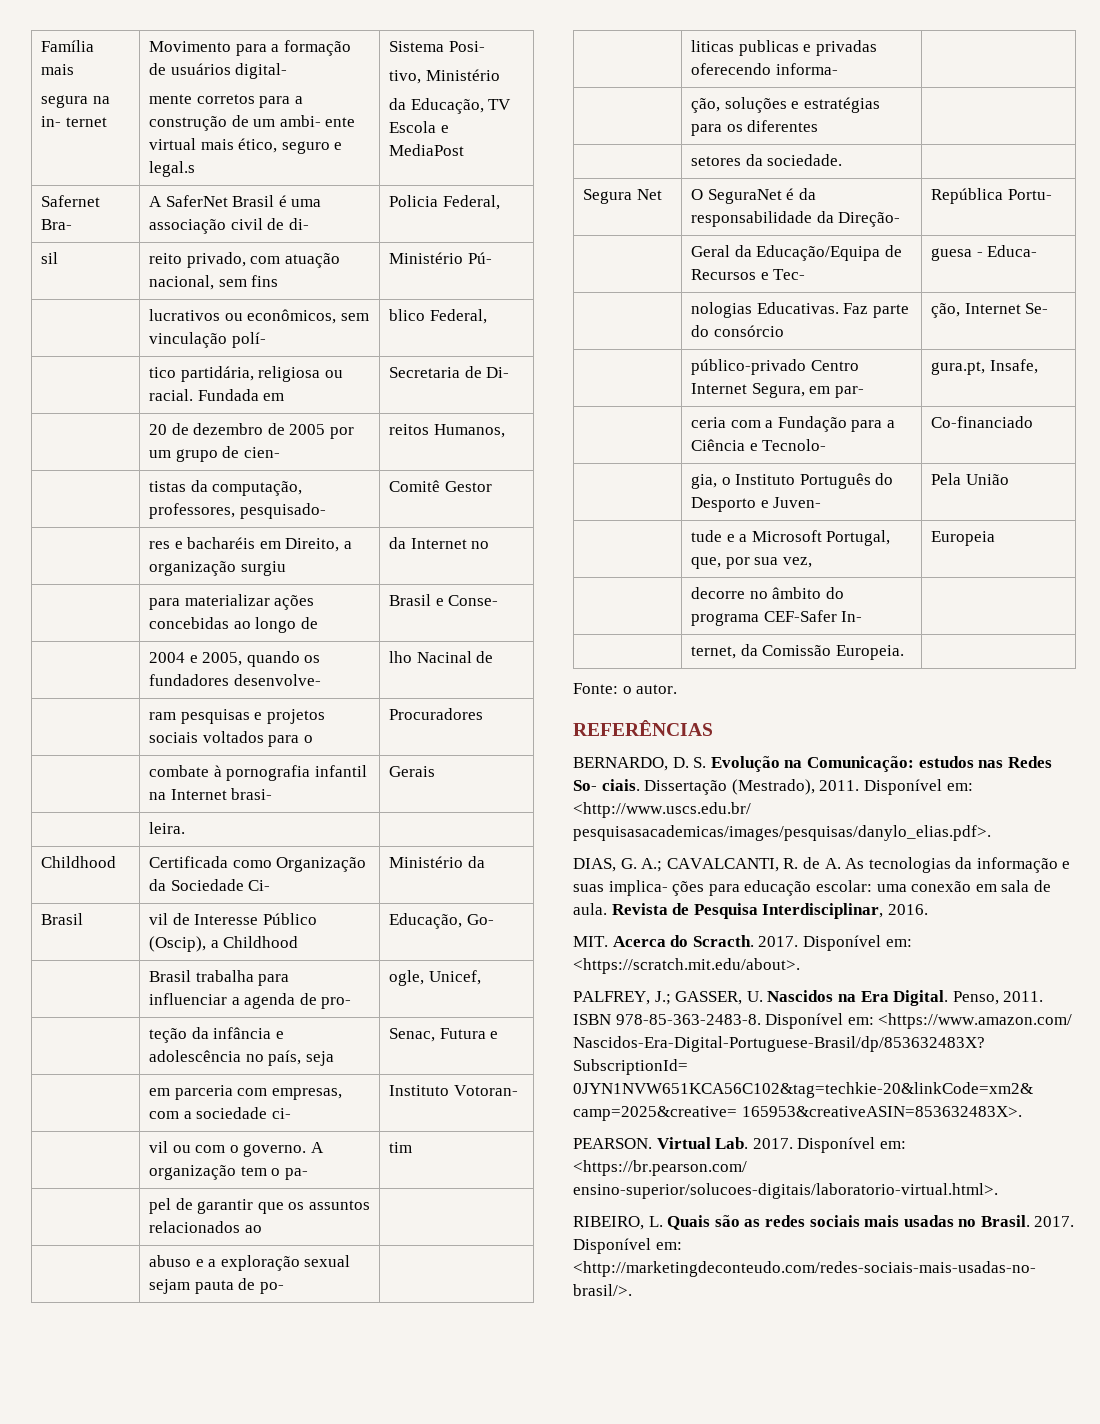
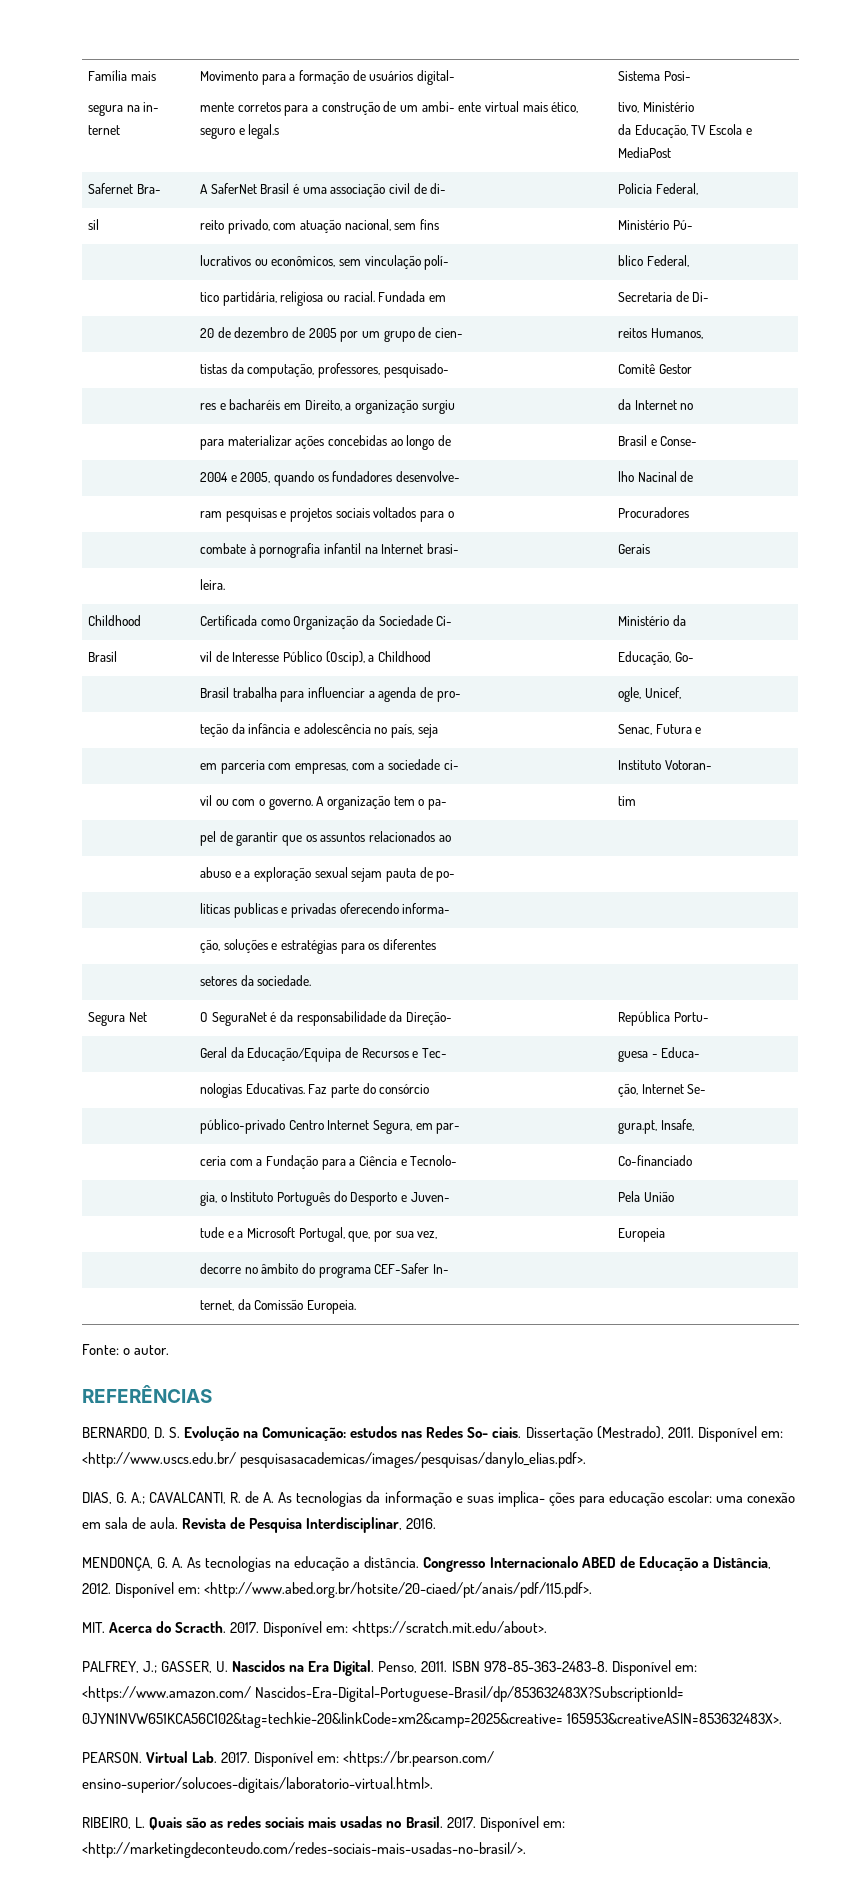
(928, 909) none -> [82,1556,771,1572] [82,1582,593,1598] // MENDONÇA, G. A. As tecnologias na educação a distância. Congresso Internacionalo ABED de Educação a Distância, 2012. Disponível em: <http://www.abed.org.br/hotsite/20-ciaed/pt/anais/pdf/115.pdf>.

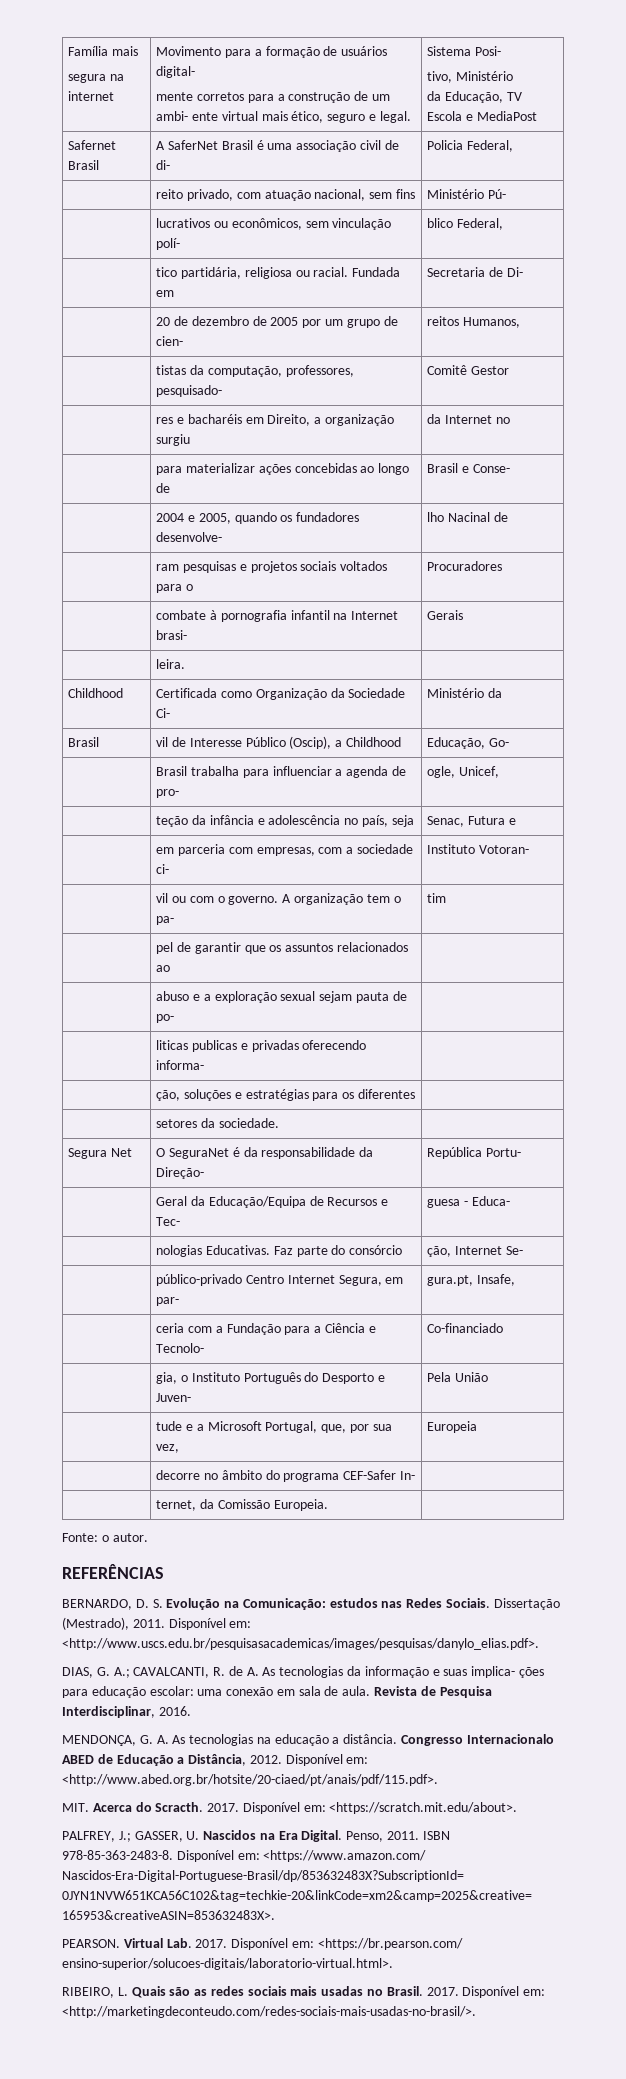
[143,102,160,112] [88,125,121,135] in- ternet -> [68,91,115,101] internet
[248,124,280,139] legal.s -> [379,111,411,123] legal.
[136,184,161,194] Bra- -> [68,160,100,170] Brasil
[88,219,100,230] sil -> (514, 146) none
[467,1427,522,1438] So- ciais. -> [446,1598,491,1608] Sociais.
[82,1452,587,1468] <http://www.uscs.edu.br/ pesquisasacademicas/images/pesquisas/danylo_elias.pdf>. -> [62,1638,539,1650] <http://www.uscs.edu.br/pesquisasacademicas/images/pesquisas/danylo_elias.pdf>.

